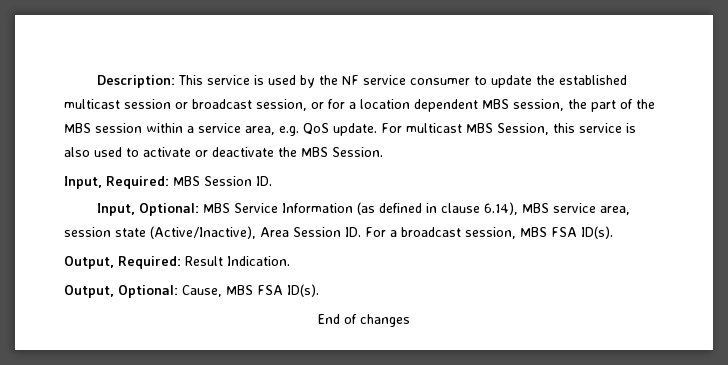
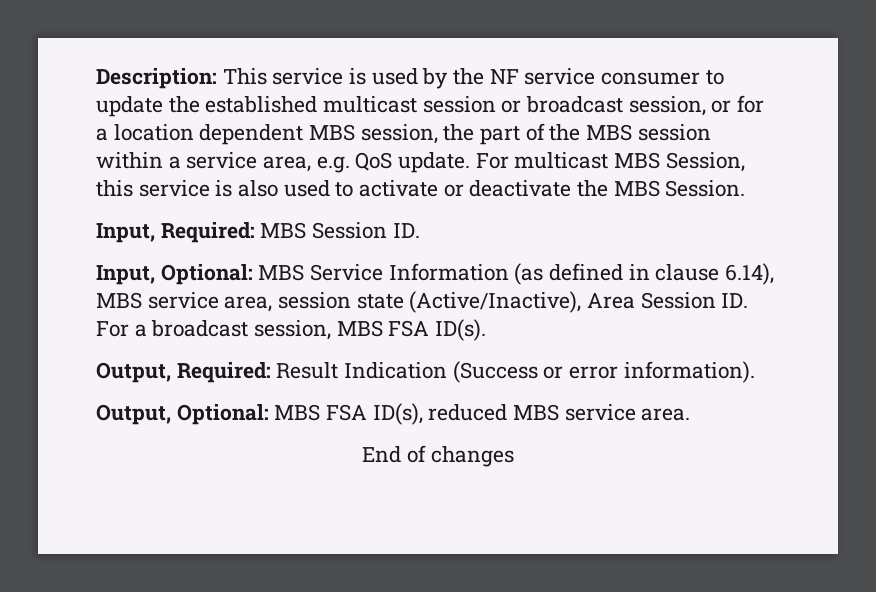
[227,256,290,266] Indication. -> [344,361,755,383] Indication (Success or error information).
[182,284,319,297] Cause, MBS FSA ID(s). -> [274,403,691,425] MBS FSA ID(s), reduced MBS service area.

